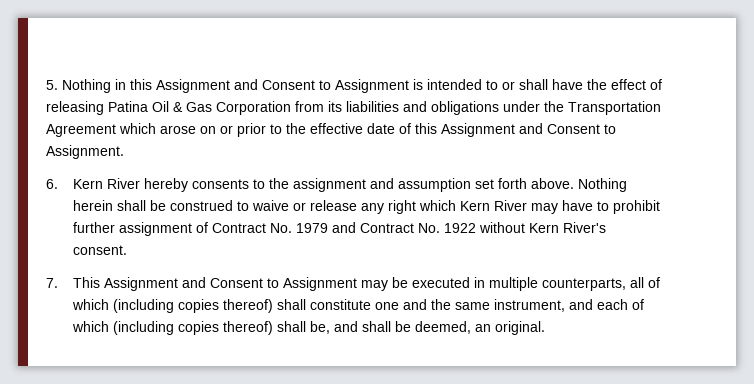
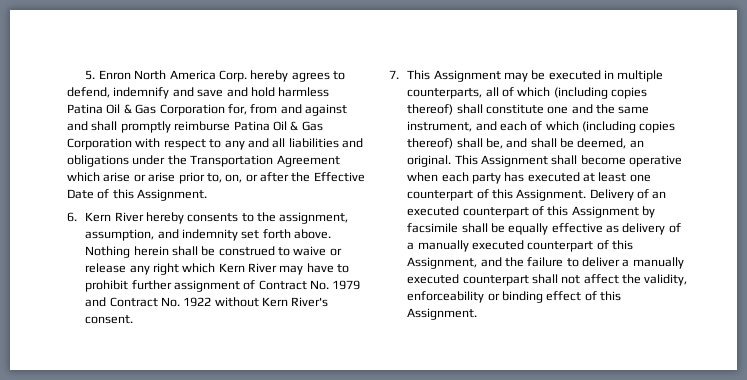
[62,79,662,93] [46,101,342,115] Nothing in this Assignment and Consent to Assignment is intended to or shall have the effect of releasing Patina Oil & Gas Corporation from its -> [98,70,345,82] [67,87,330,99] [67,104,347,116] [67,121,323,133] [67,138,286,150] Enron North America Corp. hereby agrees to defend, indemnify and save and hold harmless Patina Oil & Gas Corporation for, from and against and shall promptly reimburse Patina Oil & Gas Corporation with respect to any and all
[160,123,616,137] arose on or prior to the effective date of this Assignment and Consent to -> [103,172,365,184] [67,189,134,199] arise or arise prior to, on, or after the Effective Date of this
[292,178,471,192] assignment and assumption -> [279,212,349,224] [85,229,238,241] assignment, assumption, and indemnity
[181,277,357,291] and Consent to Assignment -> (501, 76) none
(545, 328) none -> [454,155,683,167] [407,172,651,184] [407,189,667,201] [407,206,656,218] [407,223,681,235] [407,240,634,252] [407,257,684,269] [407,274,688,286] [407,291,622,303] [407,308,478,320] This Assignment shall become operative when each party has executed at least one counterpart of this Assignment. Delivery of an executed counterpart of this Assignment by facsimile shall be equally effective as delivery of a manually executed counterpart of this Assignment, and the failure to deliver a manually executed counterpart shall not affect the validity, enforceability or binding effect of this Assignment.

